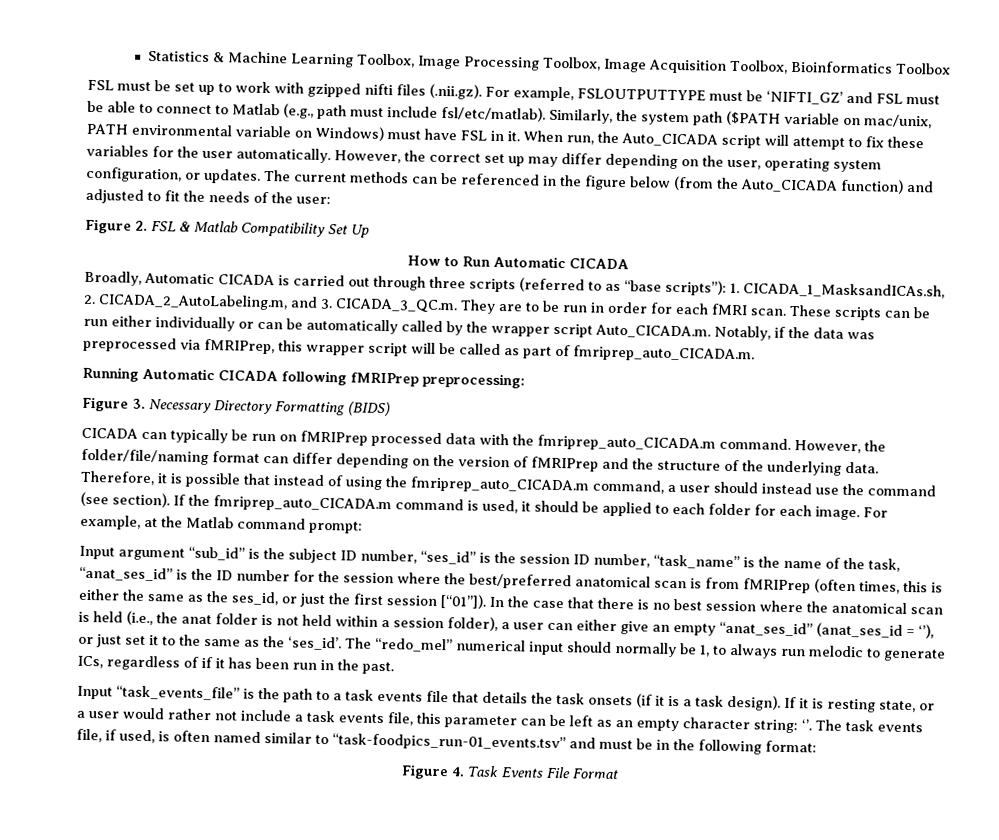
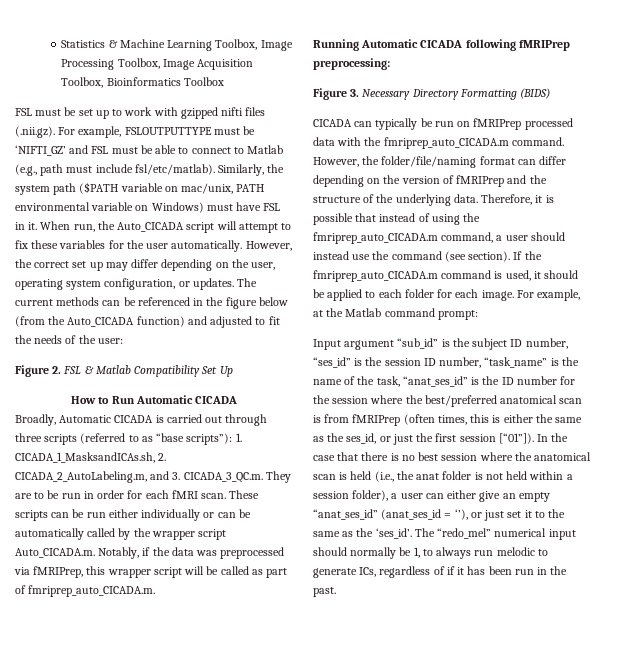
[77,685,935,713] [76,707,923,734] [76,728,817,755] [400,764,619,780] // Input “task_events_file” is the path to a task events file that details the task onsets (if it is a task design). If it is resting state, or a user would rather not include a task events file, this parameter can be left as an empty character string: ‘’. The task events file, if used, is often named similar to “task-foodpics_run-01_events.tsv” and must be in the following format: // Figure 4. Task Events File Format -> (336, 592) none

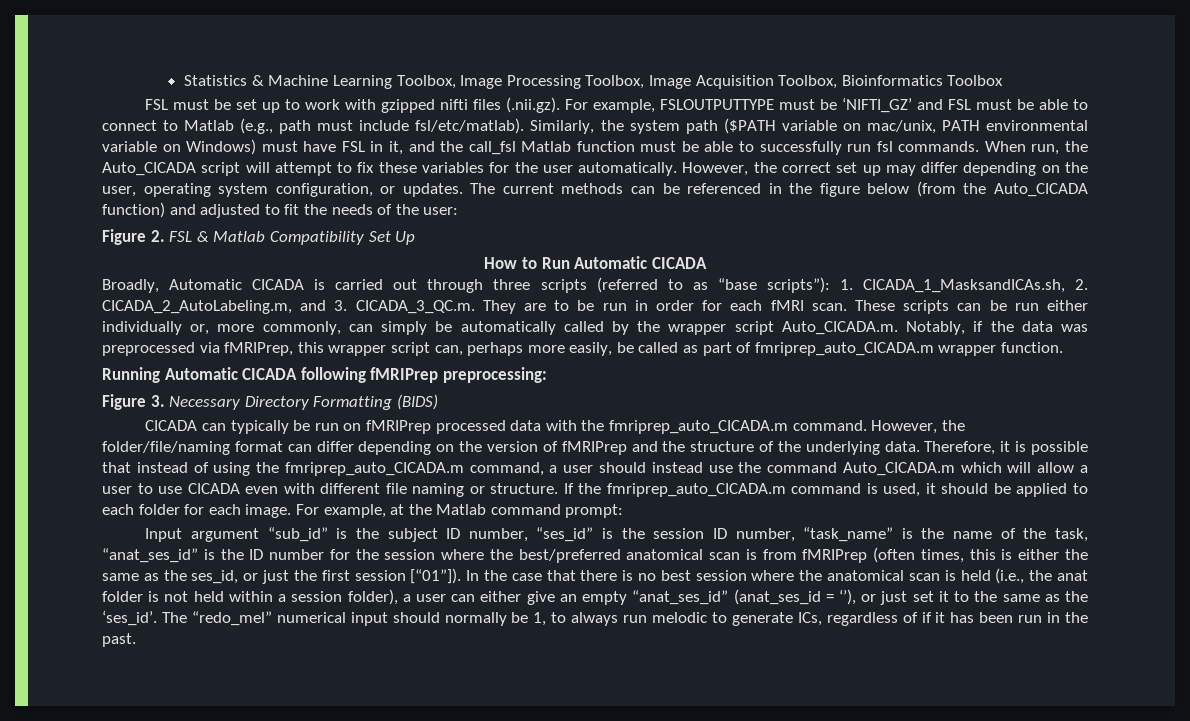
[28,222,38,230] it. -> [388,141,980,155] it, and the call_fsl Matlab function must be able to successfully run fsl commands.
[203,512,236,518] or can -> [190,321,428,335] or, more commonly, can simply
[184,566,205,575] will -> [434,342,613,356] can, perhaps more easily,
[28,585,156,597] fmriprep_auto_CICADA.m. -> [754,342,1064,356] fmriprep_auto_CICADA.m wrapper function.
[444,251,511,262] (see section). -> [842,462,1089,476] [102,483,559,497] Auto_CICADA.m which will allow a user to use CICADA even with different file naming or structure.

